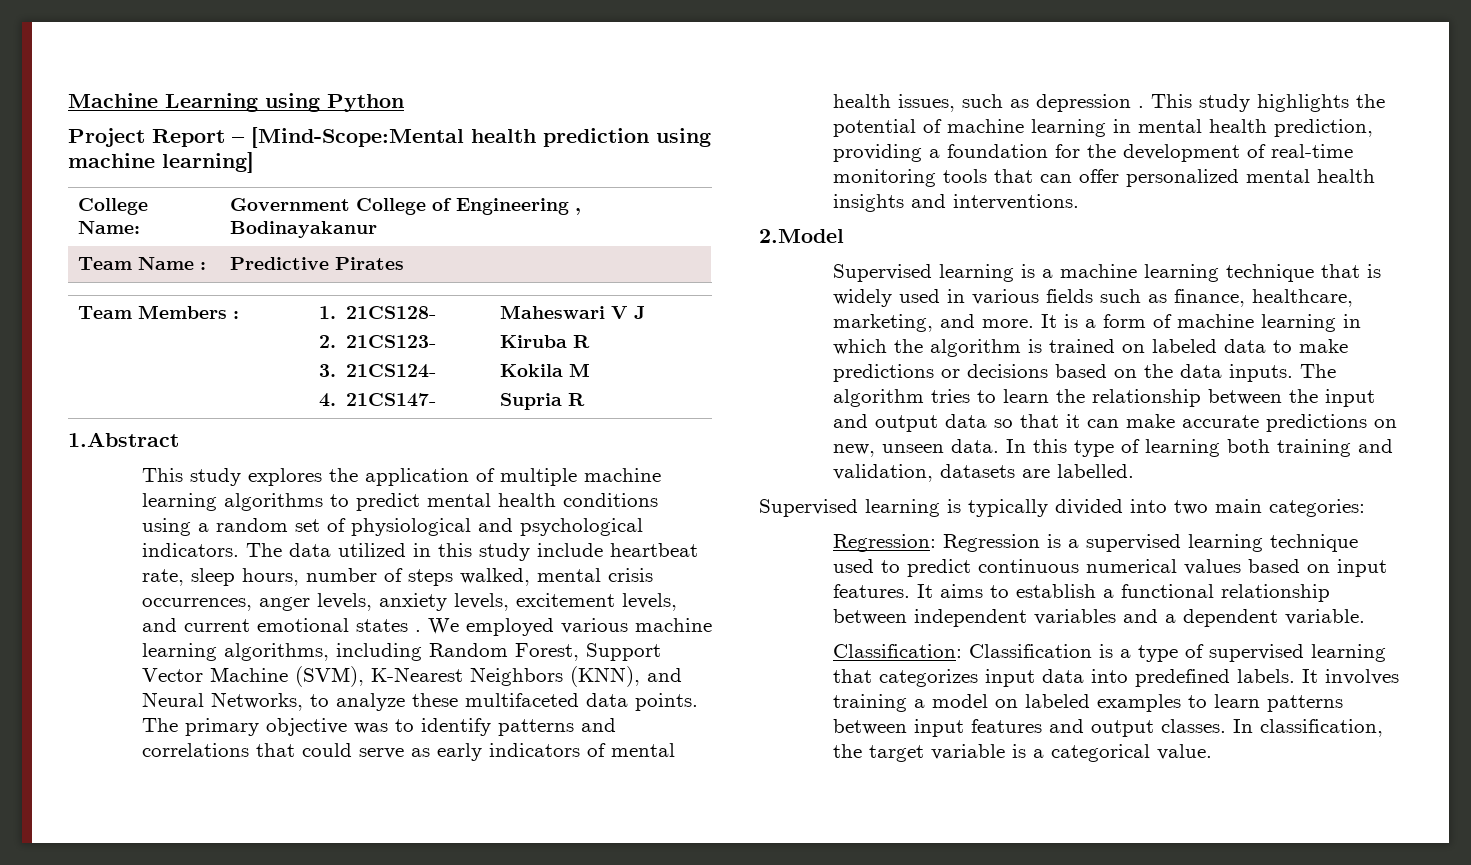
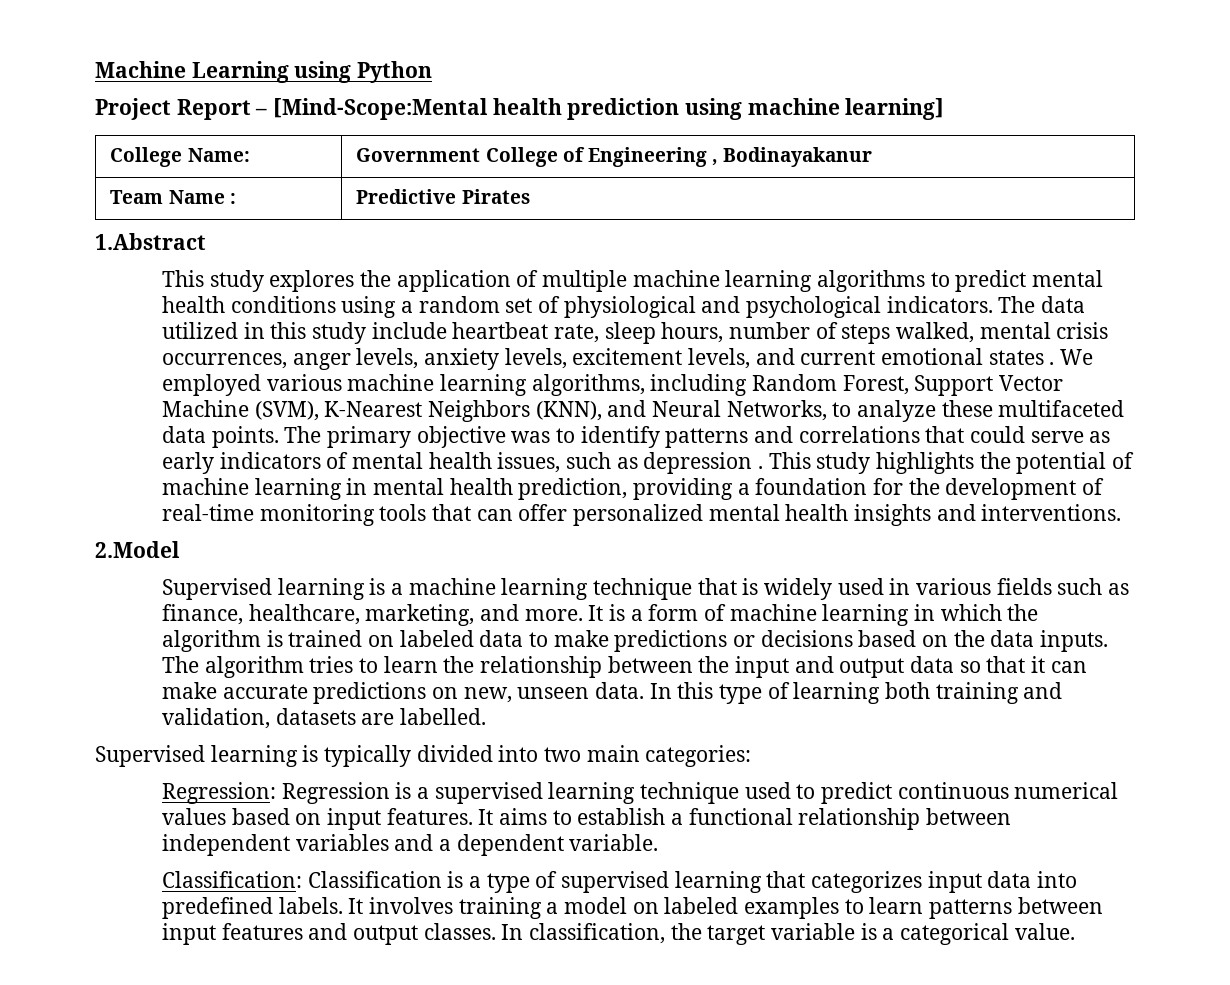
[78,305,240,319] [319,306,436,319] [319,335,436,348] [319,364,436,378] [319,393,436,407] [500,305,646,319] [500,335,591,348] [500,363,591,377] [500,393,586,410] // Team Members : | 1. 21CS128- // 2. 21CS123- // 3. 21CS124- // 4. 21CS147- | Maheswari V J // Kiruba R // Kokila M // Supria R -> (530, 196) none

